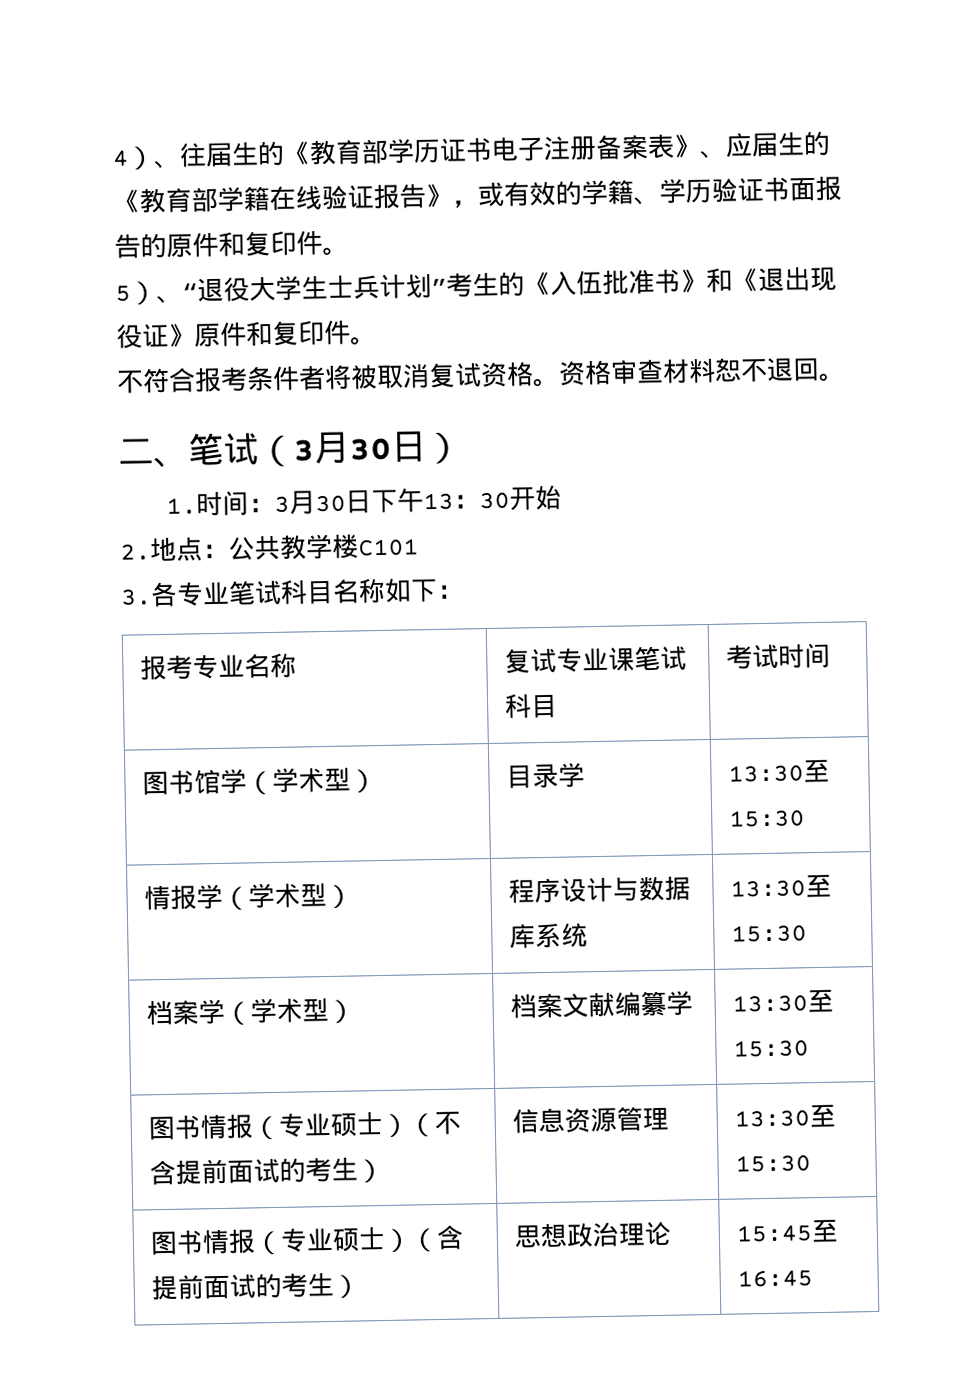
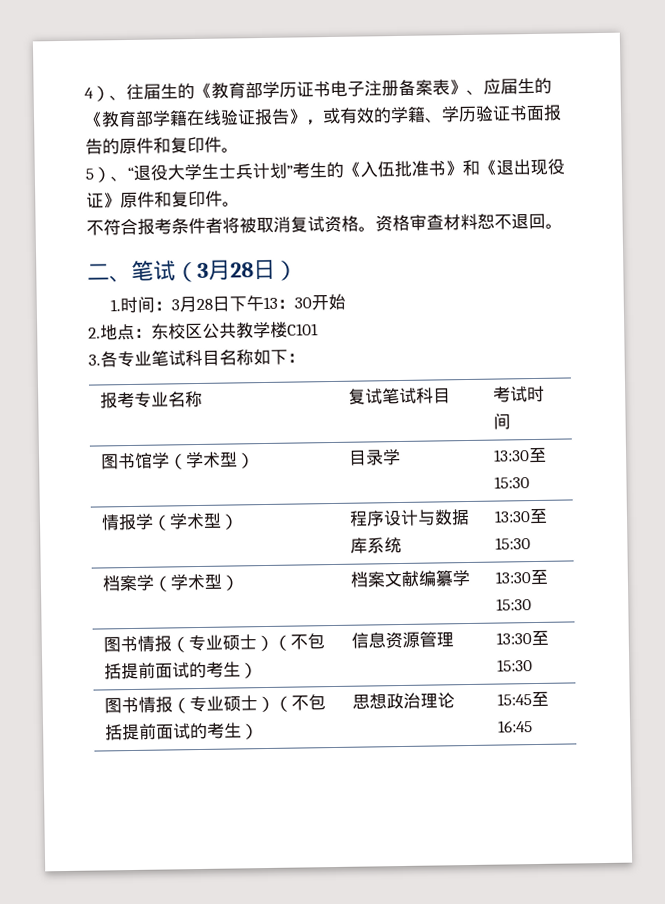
[349,437,392,461] 30 -> [230,262,254,278] 28
[315,494,347,513] 30 -> [195,298,213,311] 28
(229, 551) none -> [151,322,203,340] 东校区
[556,646,636,673] 专业课 -> (383, 396) none
[149,1159,177,1186] 含 -> [306,633,325,650] [103,663,122,680] 包括
[436,1224,465,1251] 含 -> [290,694,326,711] [104,724,123,741] 不包括

